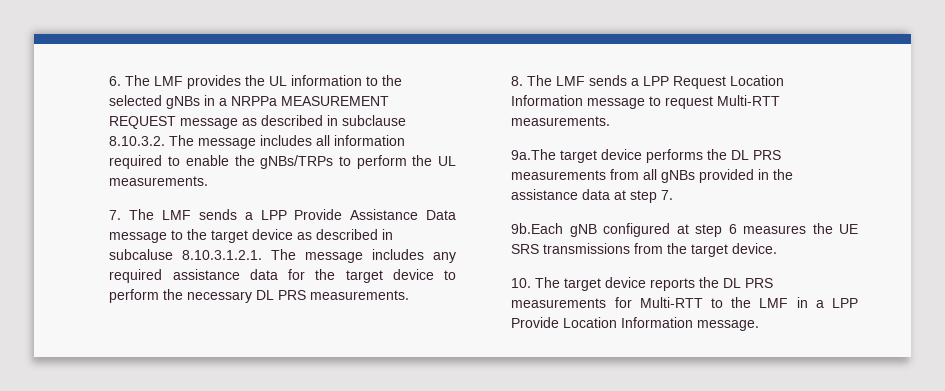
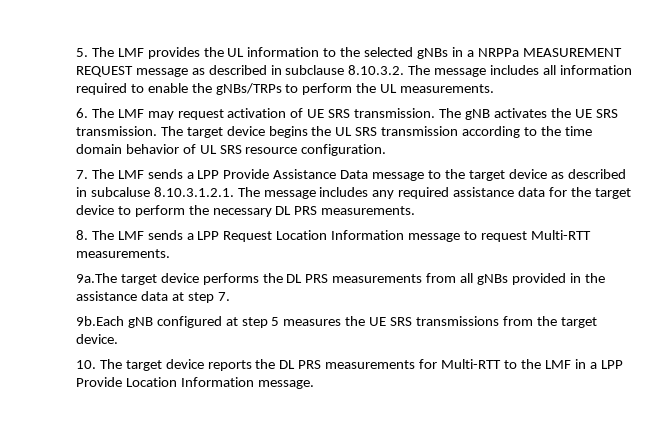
[109,76,122,86] 6. -> [75,48,88,57] 5.
(209, 181) none -> [75,108,618,120] [75,126,592,138] [75,144,387,156] // 6. The LMF may request activation of UE SRS transmission. The gNB activates the UE SRS transmission. The target device begins the UL SRS transmission according to the time domain behavior of UL SRS resource configuration.
[728,224,737,234] 6 -> [271,317,280,326] 5

